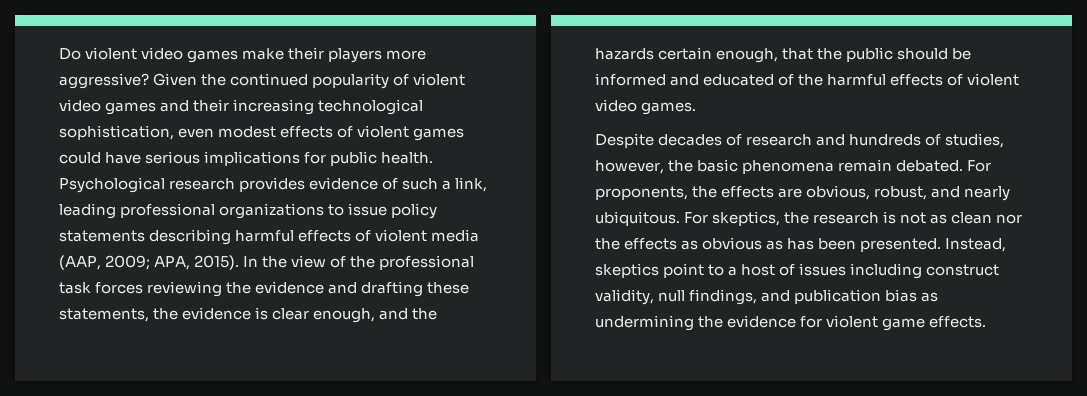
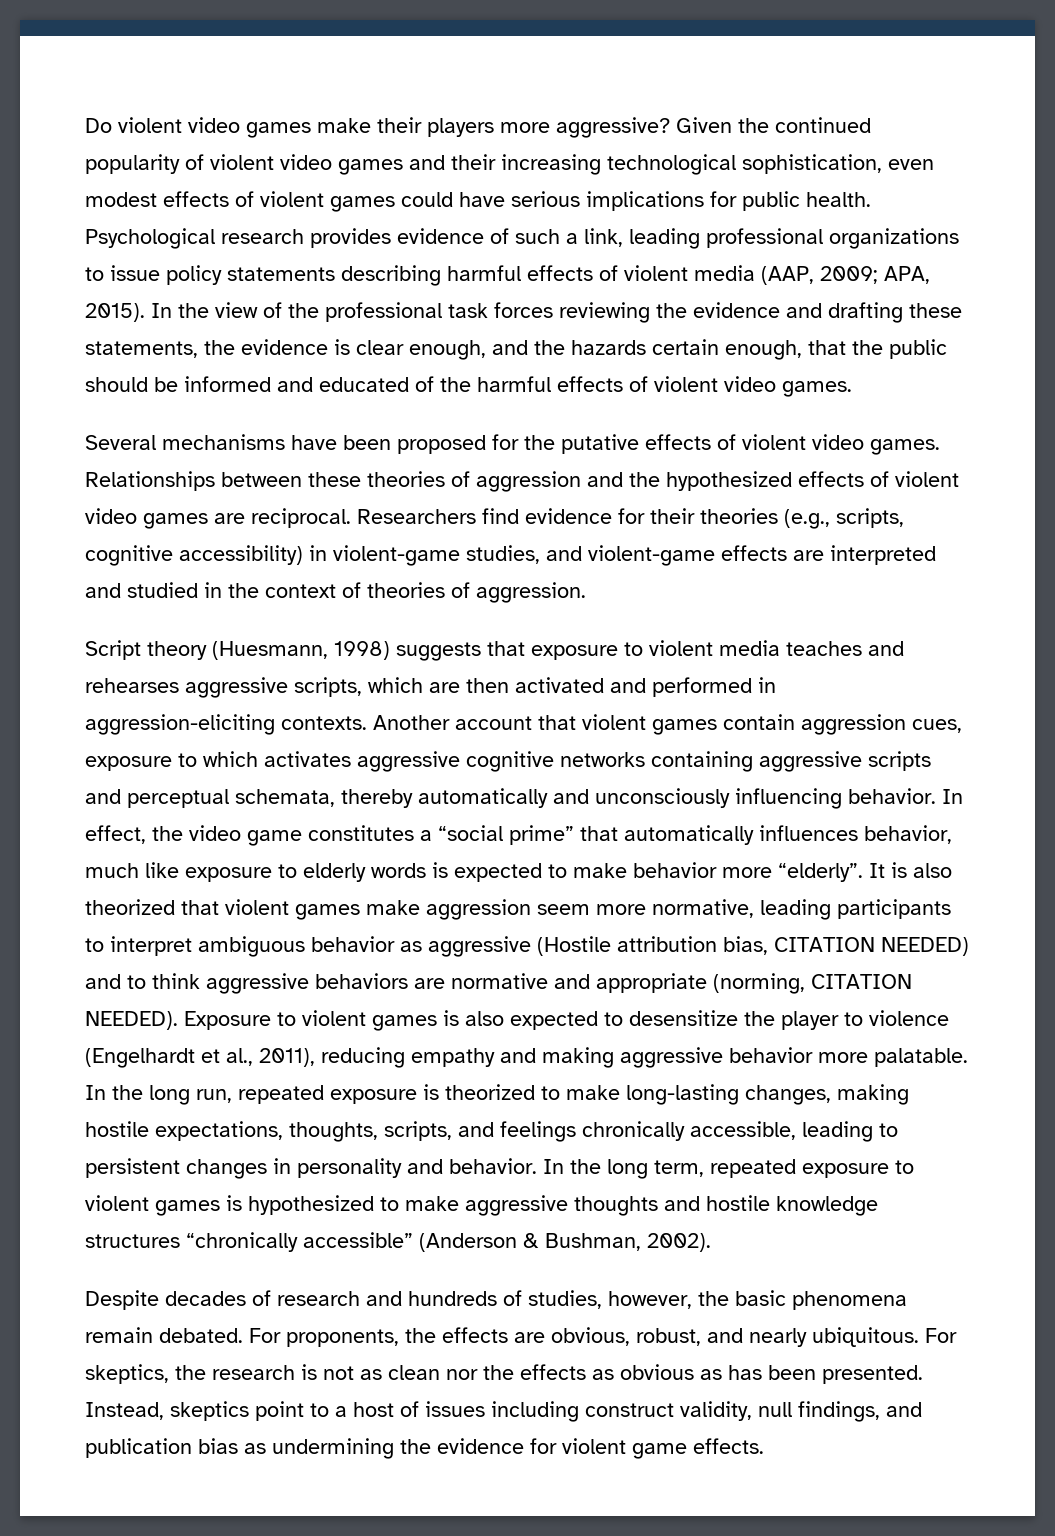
(697, 108) none -> [85,434,940,455] [85,471,959,492] [85,508,904,529] [85,545,936,566] [85,582,586,603] [85,640,904,661] [85,677,776,698] [85,714,962,735] [85,751,931,772] [85,788,963,809] [85,825,952,846] [85,862,952,882] [85,899,951,920] [85,936,969,957] [85,973,912,994] [85,1010,949,1031] [85,1047,968,1068] [85,1084,909,1105] [85,1121,898,1142] [85,1158,914,1179] [85,1195,878,1216] [85,1232,711,1252] // Several mechanisms have been proposed for the putative effects of violent video games. Relationships between these theories of aggression and the hypothesized effects of violent video games are reciprocal. Researchers find evidence for their theories (e.g., scripts, cognitive accessibility) in violent-game studies, and violent-game effects are interpreted and studied in the context of theories of aggression. // Script theory (Huesmann, 1998) suggests that exposure to violent media teaches and rehearses aggressive scripts, which are then activated and performed in aggression-eliciting contexts. Another account that violent games contain aggression cues, exposure to which activates aggressive cognitive networks containing aggressive scripts and perceptual schemata, thereby automatically and unconsciously influencing behavior. In effect, the video game constitutes a “social prime” that automatically influences behavior, much like exposure to elderly words is expected to make behavior more “elderly”. It is also theorized that violent games make aggression seem more normative, leading participants to interpret ambiguous behavior as aggressive (Hostile attribution bias, CITATION NEEDED) and to think aggressive behaviors are normative and appropriate (norming, CITATION NEEDED). Exposure to violent games is also expected to desensitize the player to violence (Engelhardt et al., 2011), reducing empathy and making aggressive behavior more palatable. In the long run, repeated exposure is theorized to make long-lasting changes, making hostile expectations, thoughts, scripts, and feelings chronically accessible, leading to persistent changes in personality and behavior. In the long term, repeated exposure to violent games is hypothesized to make aggressive thoughts and hostile knowledge structures “chronically accessible” (Anderson & Bushman, 2002).

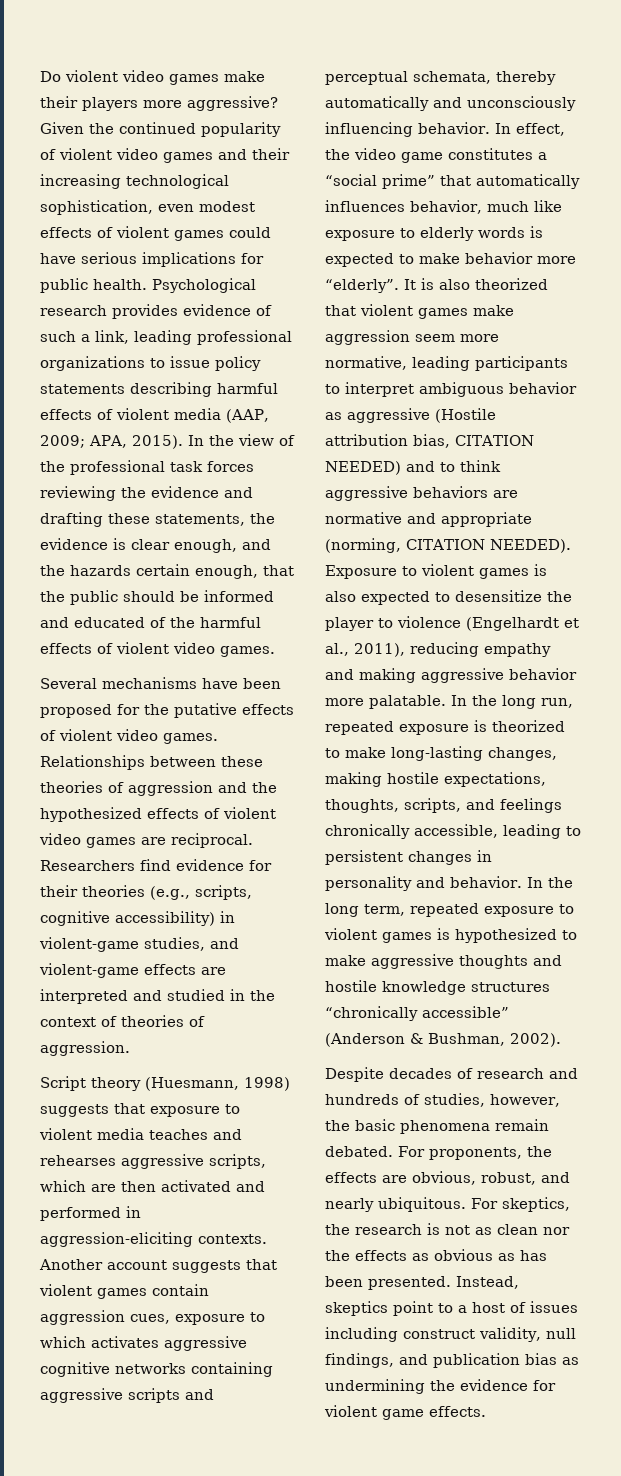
(532, 723) none -> [172,1260,241,1273] suggests

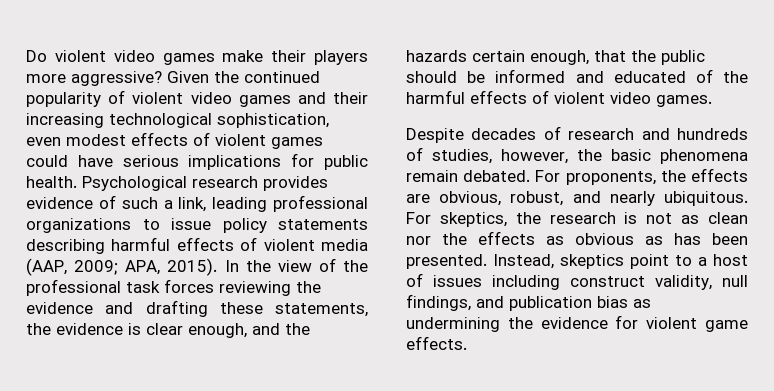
[40,677,281,689] [40,703,294,718] [40,729,218,744] [40,755,263,770] [40,781,277,796] [40,807,276,822] [39,833,253,848] [40,859,272,871] [40,885,252,900] [40,911,235,926] [39,937,239,952] [39,963,226,978] [40,989,275,1004] [40,1015,205,1027] [40,1041,130,1056] [40,1076,290,1091] [40,1103,240,1117] [39,1128,242,1140] [40,1154,266,1169] [40,1180,265,1192] [40,1206,141,1221] [40,1232,267,1247] [39,1259,277,1273] [39,1284,209,1299] [40,1310,265,1325] [40,1336,247,1351] [40,1362,273,1377] [40,1388,214,1403] [325,71,556,85] [325,96,576,111] [325,122,565,137] [325,148,547,163] [325,174,580,189] [325,200,562,214] [325,226,543,241] [325,252,576,267] [325,278,548,293] [325,304,514,319] [325,330,499,345] [325,356,568,371] [325,382,577,397] [325,408,496,423] [325,434,534,448] [325,460,501,475] [325,486,518,501] [325,512,532,527] [325,538,571,553] [325,564,547,579] [325,590,572,605] [325,616,579,631] [325,642,551,657] [325,668,577,683] [325,695,573,709] [325,720,565,735] [325,746,557,761] [325,772,546,787] [325,798,562,813] [325,824,581,839] [325,850,492,865] [325,876,573,891] [325,903,574,917] [324,928,577,943] [325,954,562,969] [325,980,550,995] [325,1006,509,1021] [325,1033,561,1047] // Several mechanisms have been proposed for the putative effects of violent video games. Relationships between these theories of aggression and the hypothesized effects of violent video games are reciprocal. Researchers find evidence for their theories (e.g., scripts, cognitive accessibility) in violent-game studies, and violent-game effects are interpreted and studied in the context of theories of aggression. // Script theory (Huesmann, 1998) suggests that exposure to violent media teaches and rehearses aggressive scripts, which are then activated and performed in aggression-eliciting contexts. Another account suggests that violent games contain aggression cues, exposure to which activates aggressive cognitive networks containing aggressive scripts and perceptual schemata, thereby automatically and unconsciously influencing behavior. In effect, the video game constitutes a “social prime” that automatically influences behavior, much like exposure to elderly words is expected to make behavior more “elderly”. It is also theorized that violent games make aggression seem more normative, leading participants to interpret ambiguous behavior as aggressive (Hostile attribution bias, CITATION NEEDED) and to think aggressive behaviors are normative and appropriate (norming, CITATION NEEDED). Exposure to violent games is also expected to desensitize the player to violence (Engelhardt et al., 2011), reducing empathy and making aggressive behavior more palatable. In the long run, repeated exposure is theorized to make long-lasting changes, making hostile expectations, thoughts, scripts, and feelings chronically accessible, leading to persistent changes in personality and behavior. In the long term, repeated exposure to violent games is hypothesized to make aggressive thoughts and hostile knowledge structures “chronically accessible” (Anderson & Bushman, 2002). -> (712, 101) none

